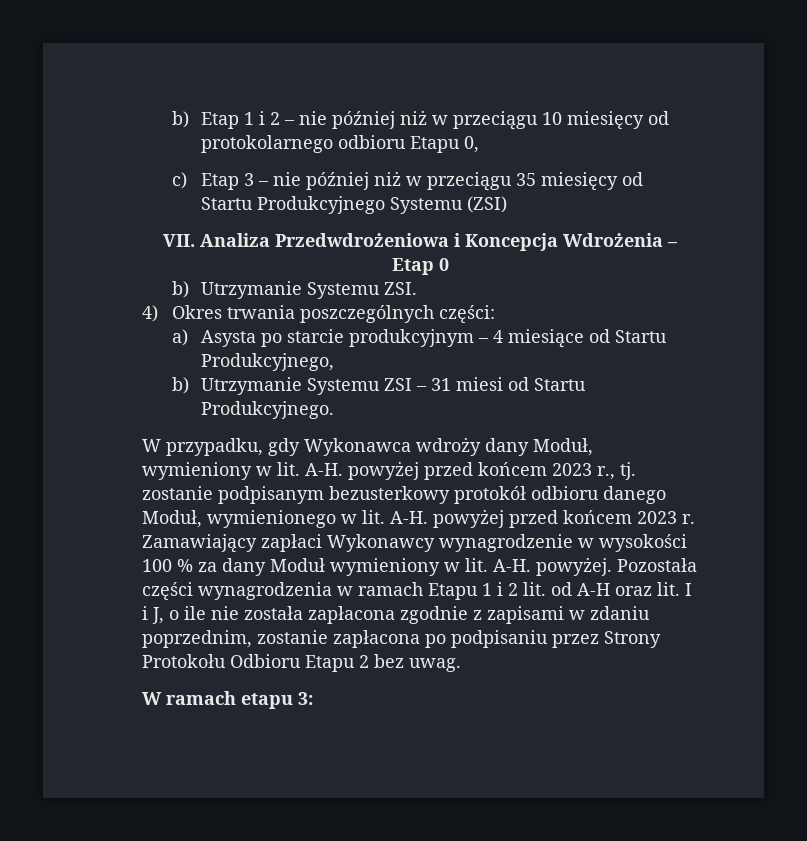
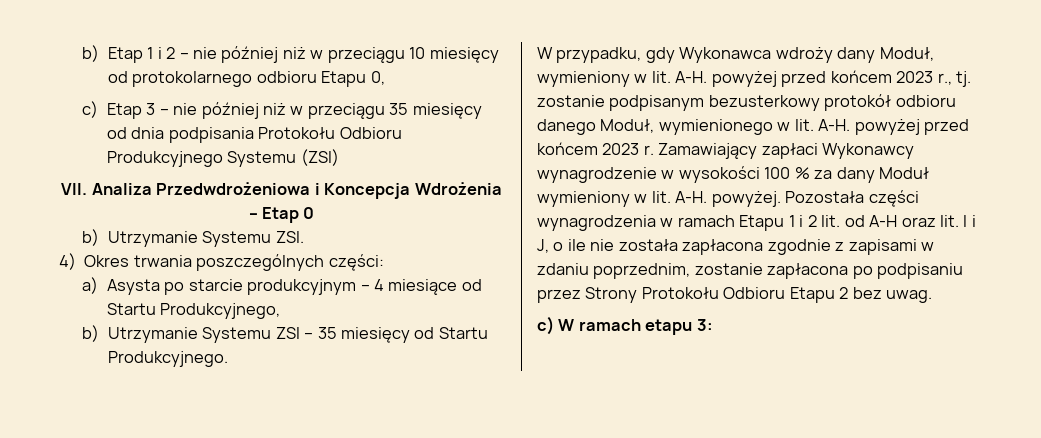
[201,197,254,210] Startu -> [131,127,402,143] dnia podpisania Protokołu Odbioru
[431,377,504,391] 31 miesi -> [317,327,410,343] 35 miesięcy
(461, 665) none -> [537,316,554,335] c)

